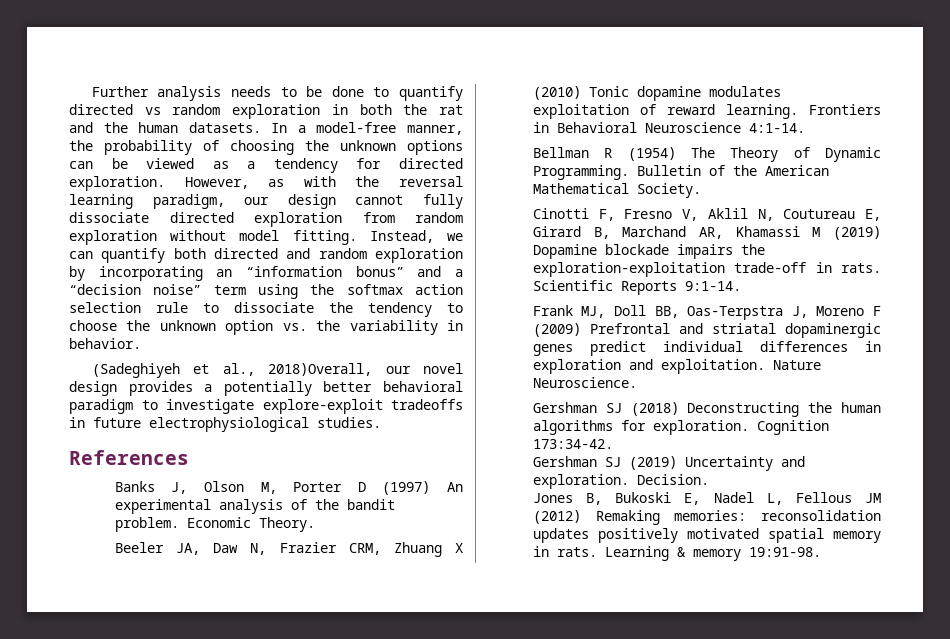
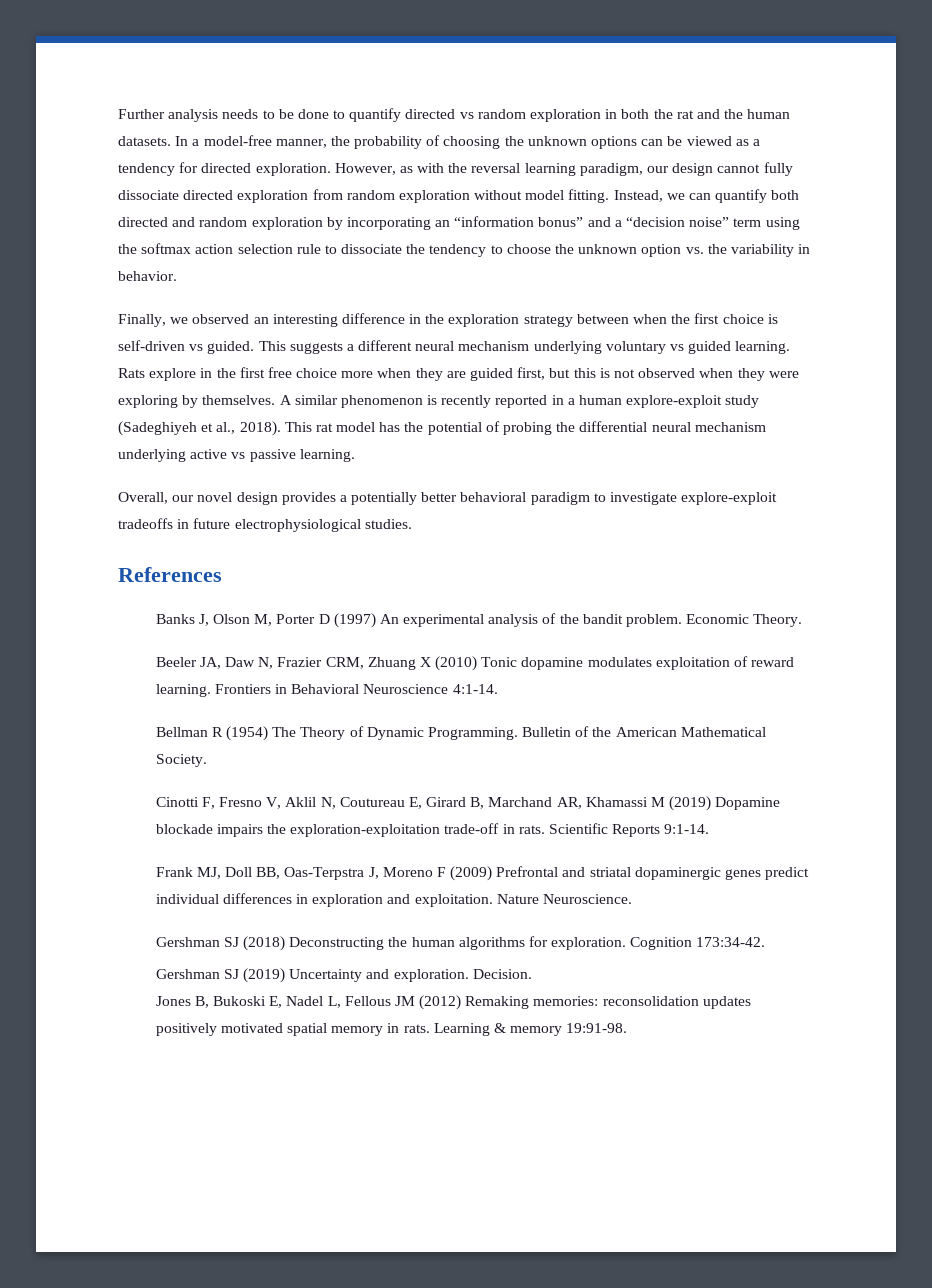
[91,363,373,378] (Sadeghiyeh et al., 2018)Overall, -> [118,313,778,327] [118,340,791,354] [118,367,799,381] [118,395,760,408] [118,421,766,436] [118,449,355,462] [118,492,168,504] Finally, we observed an interesting difference in the exploration strategy between when the first choice is self-driven vs guided. This suggests a different neural mechanism underlying voluntary vs guided learning. Rats explore in the first free choice more when they are guided first, but this is not observed when they were exploring by themselves. A similar phenomenon is recently reported in a human explore-exploit study (Sadeghiyeh et al., 2018). This rat model has the potential of probing the differential neural mechanism underlying active vs passive learning. // Overall,

